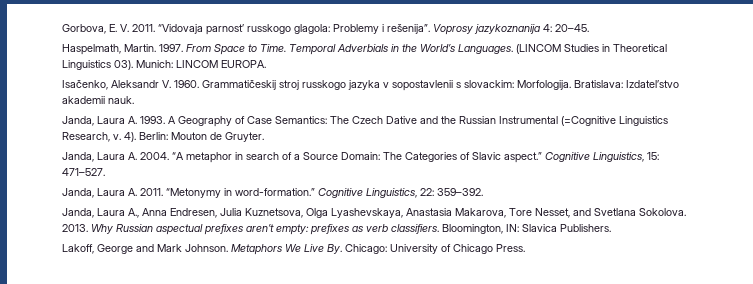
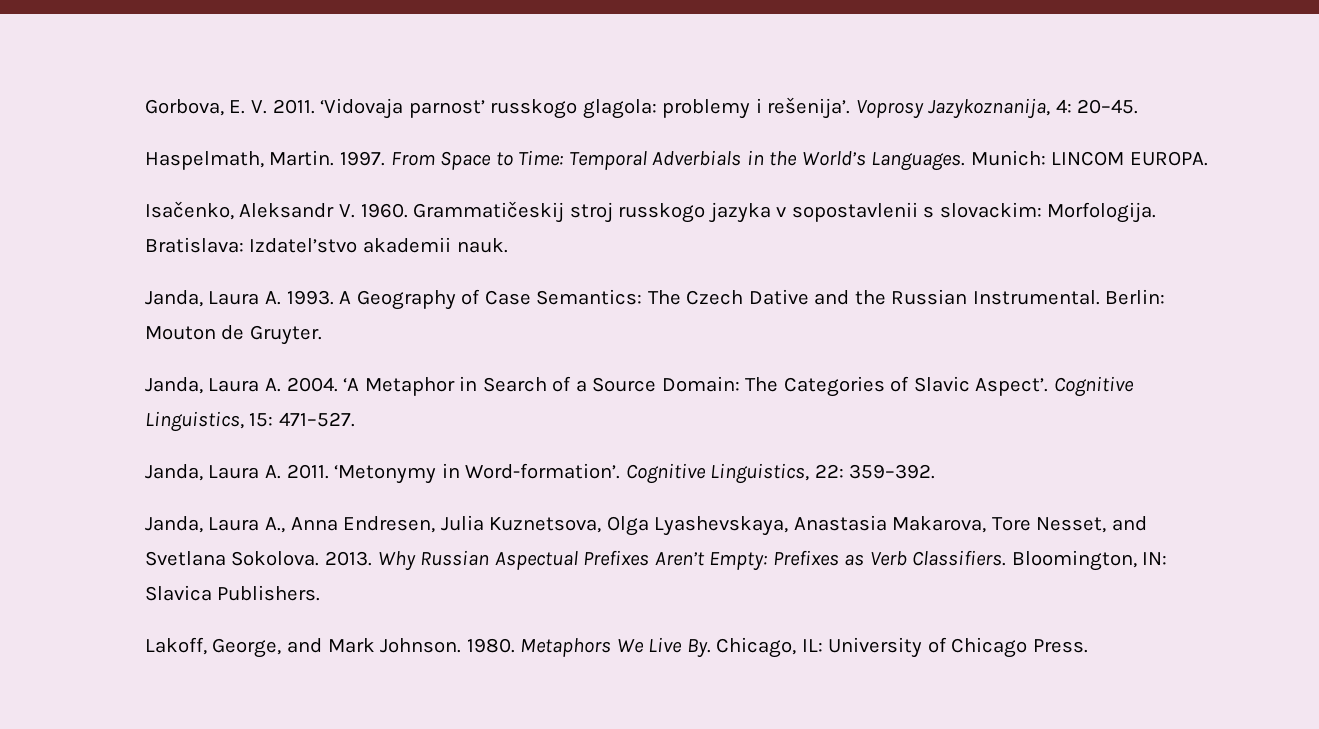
[157,24,203,34] “Vidovaja -> [320,98,404,119] ‘Vidovaja
[332,24,540,35] Problemy i rešenija”. Voprosy jazykoznanija -> [662,97,1051,119] problemy i rešenija’. Voprosy Jazykoznanija,
[259,44,286,52] Time. -> [518,150,564,166] Time:
[515,44,667,54] [61,60,133,70] (LINCOM Studies in Theoretical Linguistics 03). -> (966, 161) none
[498,116,668,126] [61,132,136,142] Instrumental (=Cognitive Linguistics Research, v. 4). -> [972,290,1100,305] Instrumental.
[171,152,279,163] “A metaphor in search -> [343,376,547,396] ‘A Metaphor in Search
[503,152,542,163] aspect.” -> [975,378,1049,396] Aspect’.
[165,188,315,198] “Metonymy in word-formation.” -> [334,463,621,484] ‘Metonymy in Word-formation’.
[155,224,439,235] aspectual prefixes aren’t empty: prefixes as verb classifiers. -> [494,550,1007,571] Aspectual Prefixes Aren’t Empty: Prefixes as Verb Classifiers.
[96,244,133,254] George -> [212,638,282,658] George,
(228, 248) none -> [466,638,515,653] 1980.
[344,244,387,254] Chicago: -> [716,637,823,658] Chicago, IL:

